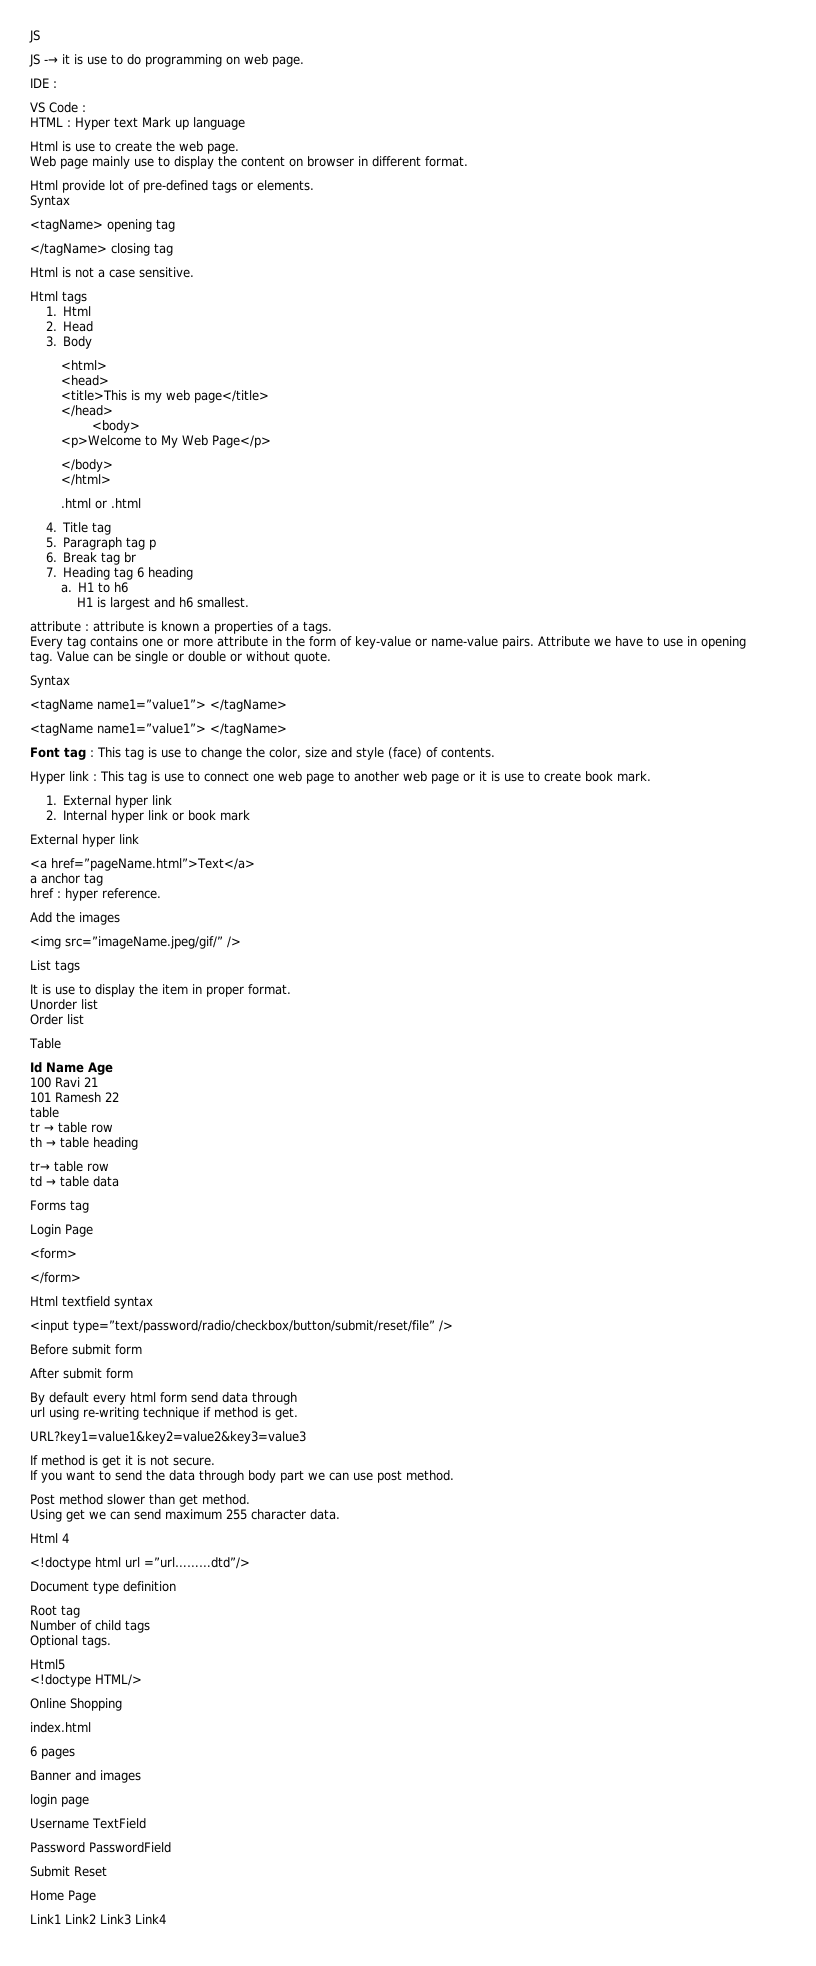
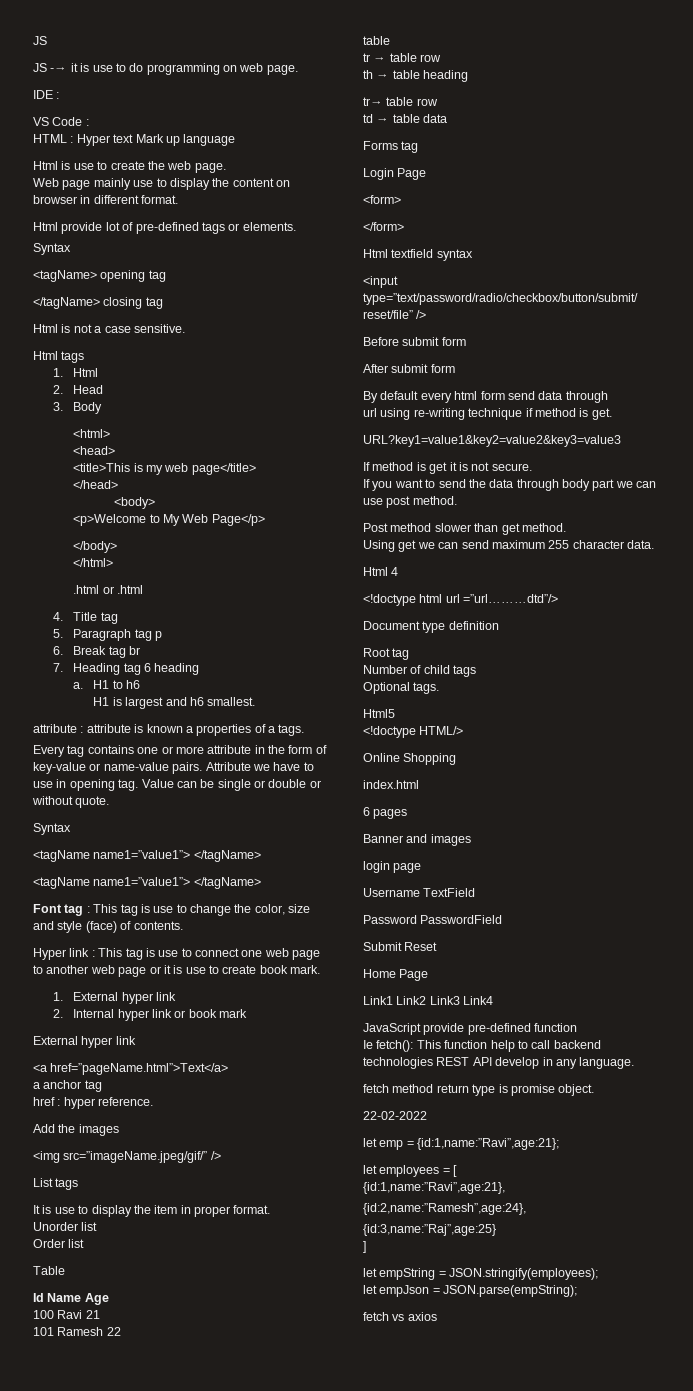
(166, 1919) none -> [363,1023,578,1035] [363,1040,601,1052] [363,1057,635,1069] [363,1084,595,1096] [363,1111,427,1120] [363,1138,560,1150] [363,1165,458,1177] [363,1182,505,1194] [363,1203,526,1215] [363,1224,496,1236] [363,1241,366,1253] [363,1268,599,1280] [363,1285,578,1297] [363,1312,437,1321] // JavaScript provide pre-defined function // Ie fetch(): This function help to call backend technologies REST API develop in any language. // fetch method return type is promise object. // 22-02-2022 // let emp = {id:1,name:”Ravi”,age:21}; // let employees = [ // {id:1,name:”Ravi”,age:21}, // {id:2,name:”Ramesh”,age:24}, // {id:3,name:”Raj”,age:25} // ] // let empString = JSON.stringify(employees); // let empJson = JSON.parse(empString); // fetch vs axios

